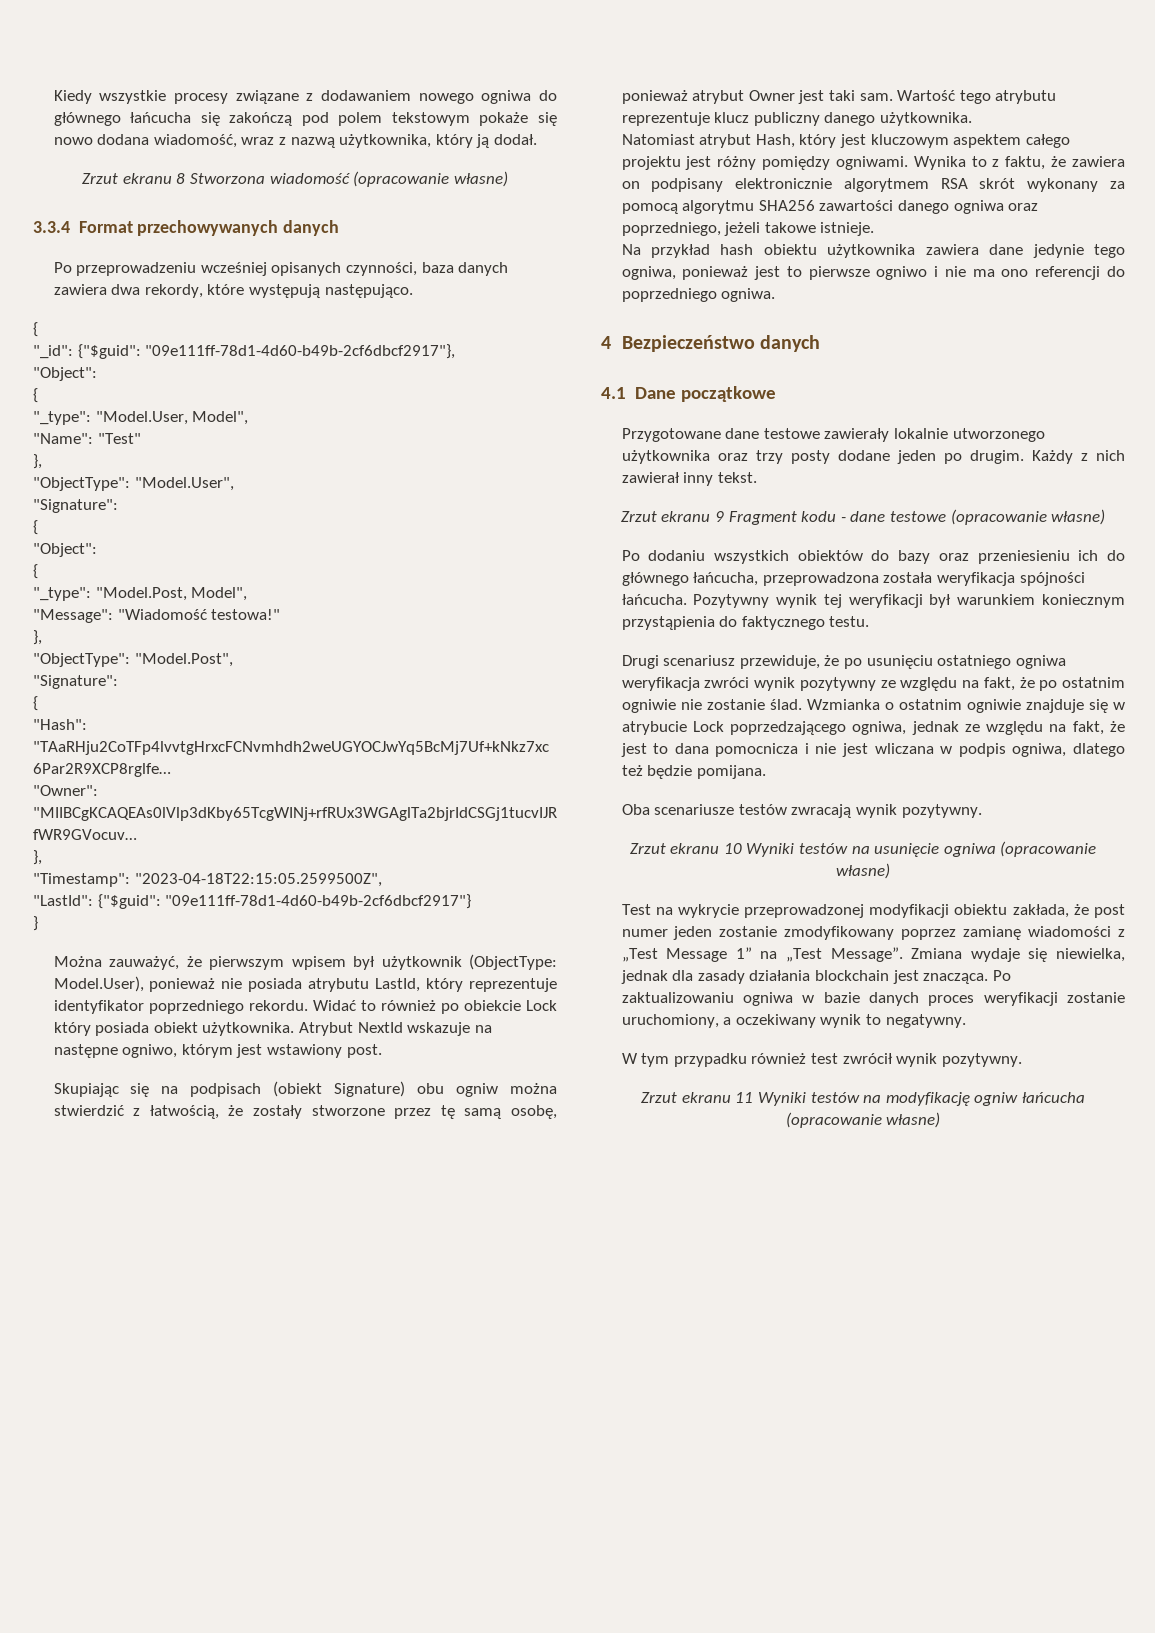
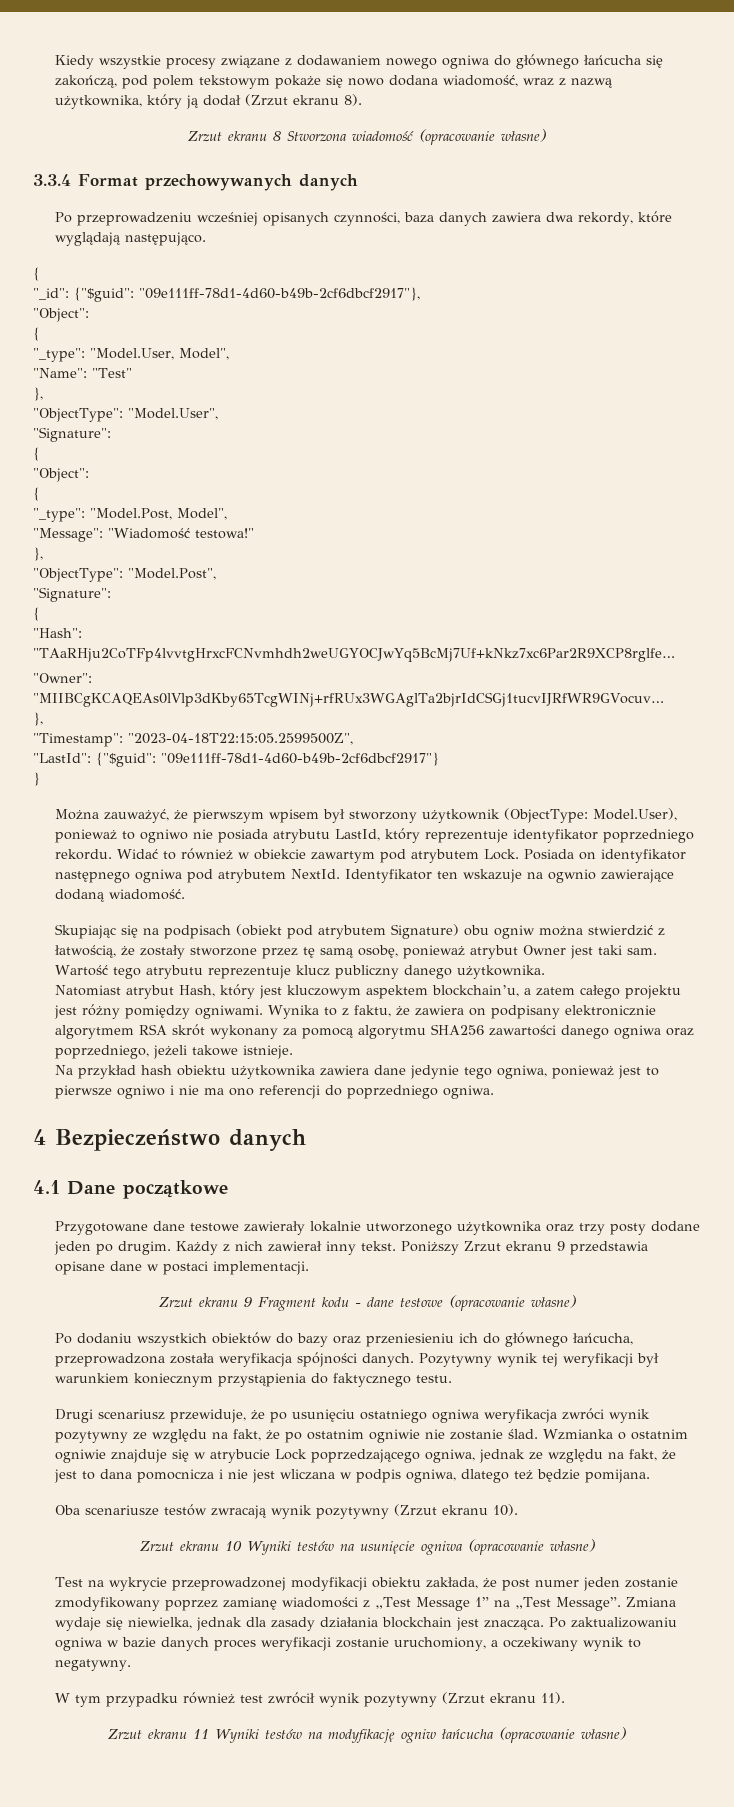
[229,112,293,126] zakończą -> [55,75,118,88] zakończą,
[493,134,537,145] dodał. -> [203,94,363,106] dodał (Zrzut ekranu 8).
[248,284,320,298] występują -> [55,232,122,246] wyglądają
(376, 963) none -> [349,811,418,823] stworzony
(216, 985) none -> [122,829,189,843] to ogniwo
[440,1000,557,1014] [53,1022,492,1036] [53,1044,382,1058] po obiekcie Lock który posiada obiekt użytkownika. Atrybut NextId wskazuje na następne ogniwo, którym jest wstawiony post. -> [238,849,687,863] [55,869,675,883] [55,889,186,902] w obiekcie zawartym pod atrybutem Lock. Posiada on identyfikator następnego ogniwa pod atrybutem NextId. Identyfikator ten wskazuje na ogwnio zawierające dodaną wiadomość.
(323, 1089) none -> [287,925,387,939] pod atrybutem
(1022, 141) none -> [432,985,576,997] blockchain’u, a zatem
(757, 477) none -> [401,1241,649,1255] [55,1261,310,1275] Poniższy Zrzut ekranu 9 przedstawia opisane dane w postaci implementacji.
[621,594,687,605] łańcucha. -> [362,1353,415,1367] danych.
[901,804,982,818] pozytywny. -> [316,1504,519,1519] pozytywny (Zrzut ekranu 10).
[941,1053,1022,1067] pozytywny. -> [364,1692,566,1707] pozytywny (Zrzut ekranu 11).

